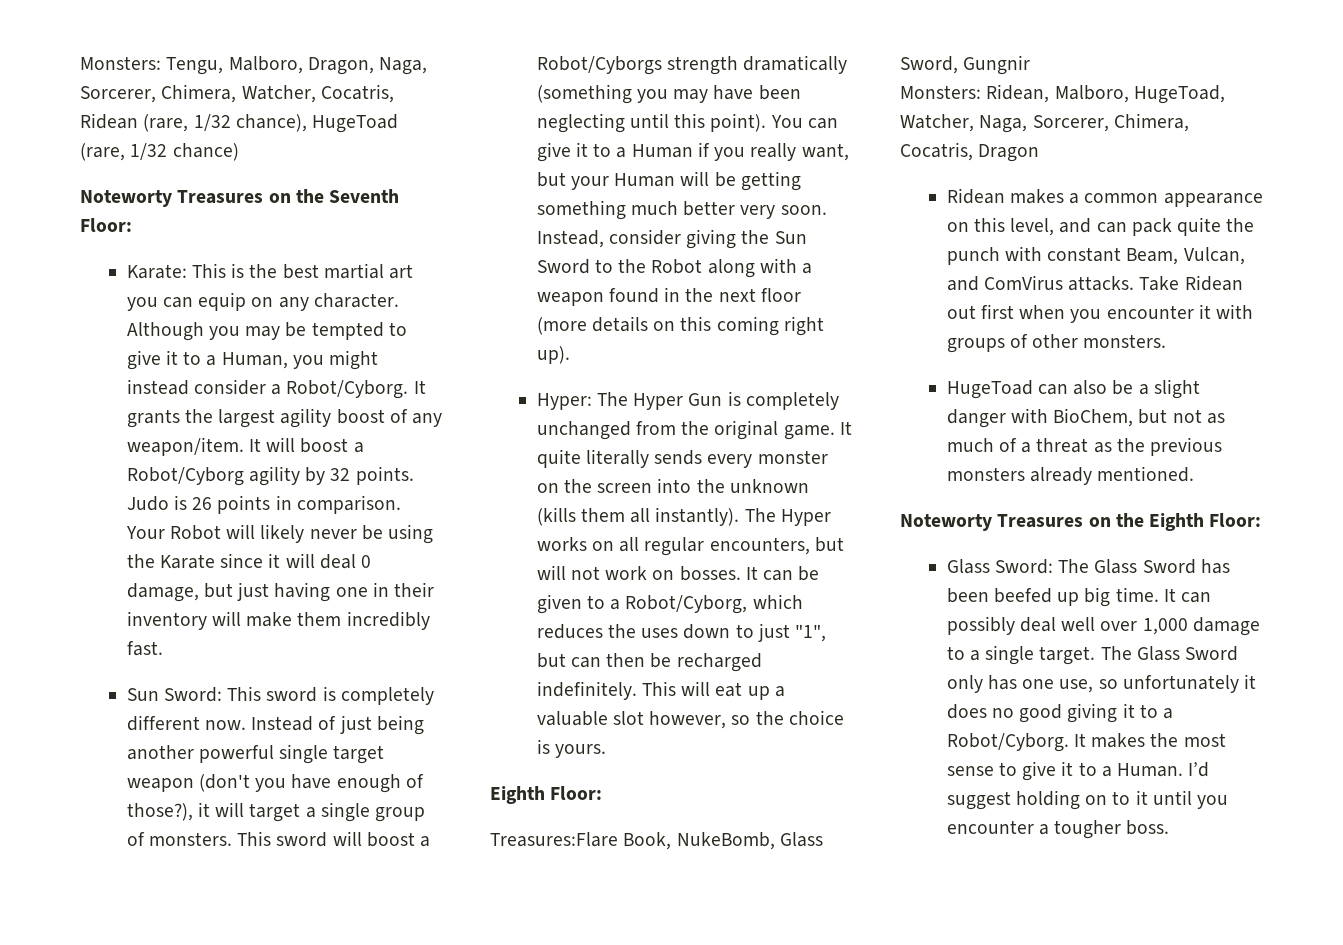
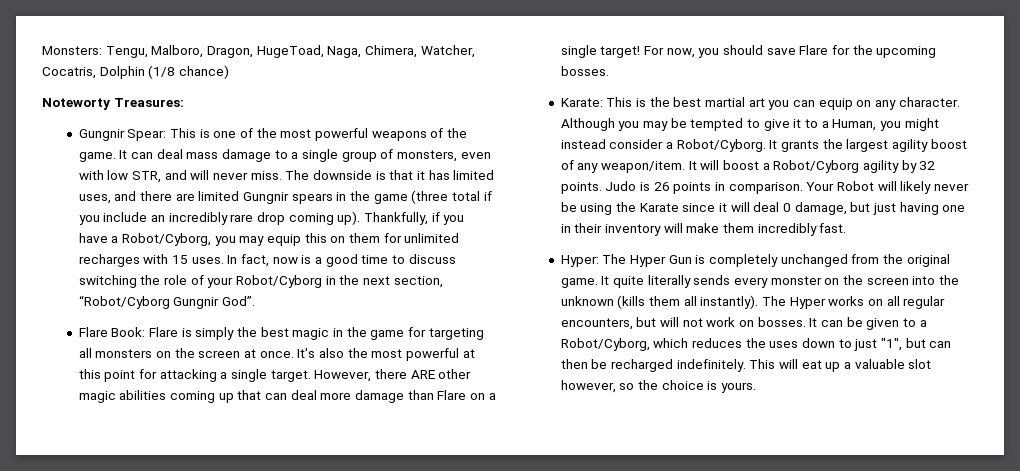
[379,57,428,75] [80,86,156,103] Naga, Sorcerer, -> [256,45,362,58] HugeToad, Naga,
[80,113,399,133] [80,143,239,161] [80,189,400,207] [80,218,132,232] Ridean (rare, 1/32 chance), HugeToad (rare, 1/32 chance) // Noteworty Treasures on the Seventh Floor: -> [99,65,229,79] [42,98,184,110] [78,128,467,141] [78,149,491,162] [78,170,495,183] [78,190,492,204] [78,211,465,225] [78,233,460,246] [78,254,456,267] [78,275,443,288] [78,295,256,309] [78,327,484,340] [78,348,475,361] [78,369,472,382] [78,390,496,403] [560,45,937,58] [560,66,609,76] Dolphin (1/8 chance) // Noteworty Treasures: // Gungnir Spear: This is one of the most powerful weapons of the game. It can deal mass damage to a single group of monsters, even with low STR, and will never miss. The downside is that it has limited uses, and there are limited Gungnir spears in the game (three total if you include an incredibly rare drop coming up). Thankfully, if you have a Robot/Cyborg, you may equip this on them for unlimited recharges with 15 uses. In fact, now is a good time to discuss switching the role of your Robot/Cyborg in the next section, “Robot/Cyborg Gungnir God”. // Flare Book: Flare is simply the best magic in the game for targeting all monsters on the screen at once. It's also the most powerful at this point for attacking a single target. However, there ARE other magic abilities coming up that can deal more damage than Flare on a single target! For now, you should save Flare for the upcoming bosses.
[126,686,434,705] [126,715,424,735] [126,744,385,764] [126,774,424,793] [126,802,426,822] [126,831,431,847] [536,55,848,75] [536,84,801,104] [536,113,838,133] [536,142,849,162] [536,171,801,191] [536,200,827,220] [536,229,807,249] [536,258,813,278] [536,287,801,306] [536,316,824,336] [536,346,570,364] // Sun Sword: This sword is completely different now. Instead of just being another powerful single target weapon (don't you have enough of those?), it will target a single group of monsters. This sword will boost a Robot/Cyborgs strength dramatically (something you may have been neglecting until this point). You can give it to a Human if you really want, but your Human will be getting something much better very soon. Instead, consider giving the Sun Sword to the Robot along with a weapon found in the next floor (more details on this coming right up). -> (847, 228) none
[490,786,603,804] [490,832,823,850] [900,55,1031,75] [900,84,1225,104] [900,113,1189,133] [900,142,1040,162] [946,188,1263,207] [946,217,1255,236] [946,246,1245,265] [946,275,1243,291] [946,304,1254,323] [946,334,1167,353] [946,379,1200,399] [946,408,1225,428] [946,437,1223,456] [946,466,1195,485] [900,513,1262,531] [946,559,1230,574] [946,587,1212,607] [946,616,1260,636] [946,645,1239,665] [946,674,1257,693] [946,703,1174,723] [946,733,1226,752] [946,761,1210,781] [946,790,1229,810] [946,820,1170,839] // Eighth Floor: // Treasures:Flare Book, NukeBomb, Glass Sword, Gungnir // Monsters: Ridean, Malboro, HugeToad, Watcher, Naga, Sorcerer, Chimera, Cocatris, Dragon // Ridean makes a common appearance on this level, and can pack quite the punch with constant Beam, Vulcan, and ComVirus attacks. Take Ridean out first when you encounter it with groups of other monsters. // HugeToad can also be a slight danger with BioChem, but not as much of a threat as the previous monsters already mentioned. // Noteworty Treasures on the Eighth Floor: // Glass Sword: The Glass Sword has been beefed up big time. It can possibly deal well over 1,000 damage to a single target. The Glass Sword only has one use, so unfortunately it does no good giving it to a Robot/Cyborg. It makes the most sense to give it to a Human. I’d suggest holding on to it until you encounter a tougher boss. -> (756, 387) none

